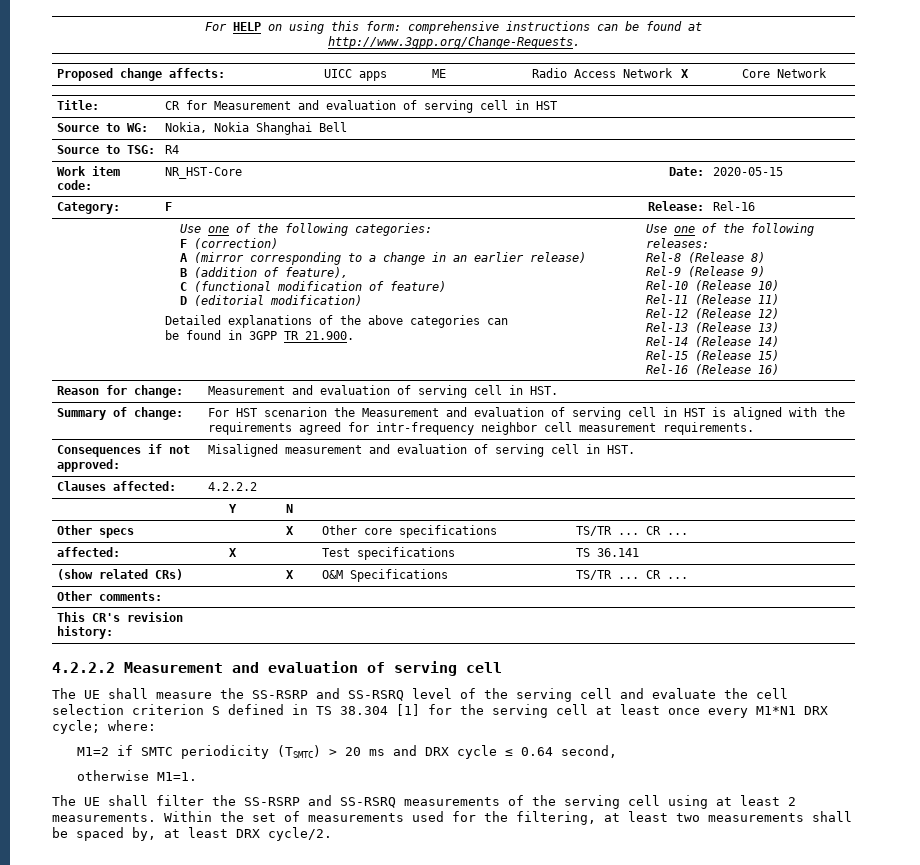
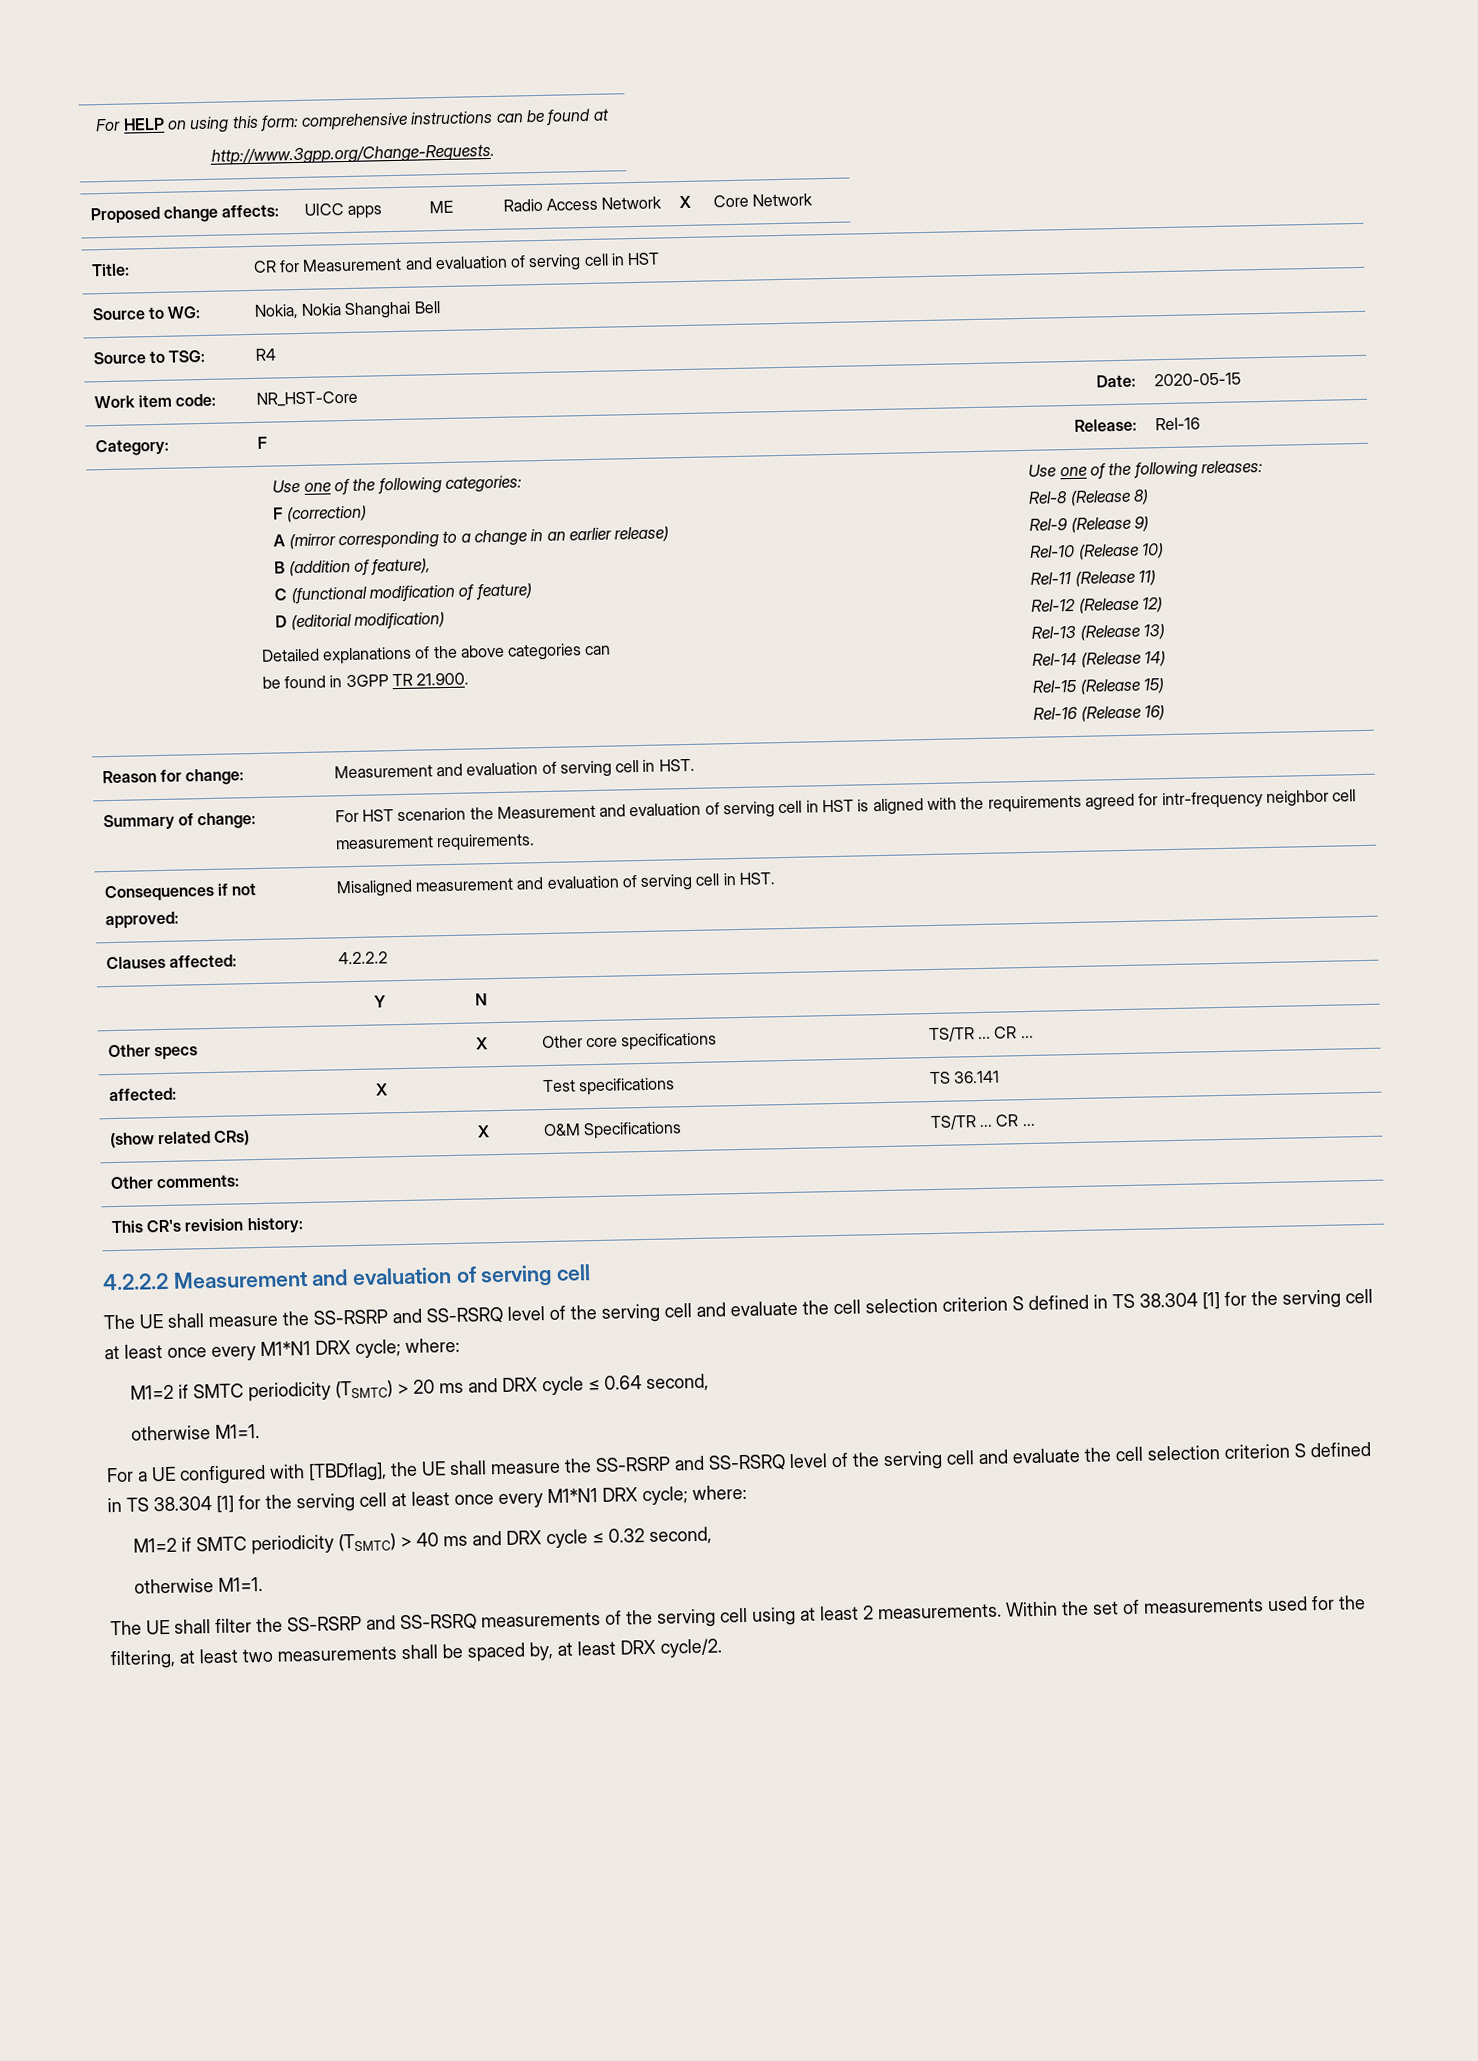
(197, 776) none -> [106,1441,1371,1485] [107,1484,747,1513] [132,1526,712,1555] [133,1577,263,1594] // For a UE configured with [TBDflag], the UE shall measure the SS-RSRP and SS-RSRQ level of the serving cell and evaluate the cell selection criterion S defined in TS 38.304 [1] for the serving cell at least once every M1*N1 DRX cycle; where: // M1=2 if SMTC periodicity (TSMTC) > 40 ms and DRX cycle ≤ 0.32 second, // otherwise M1=1.

